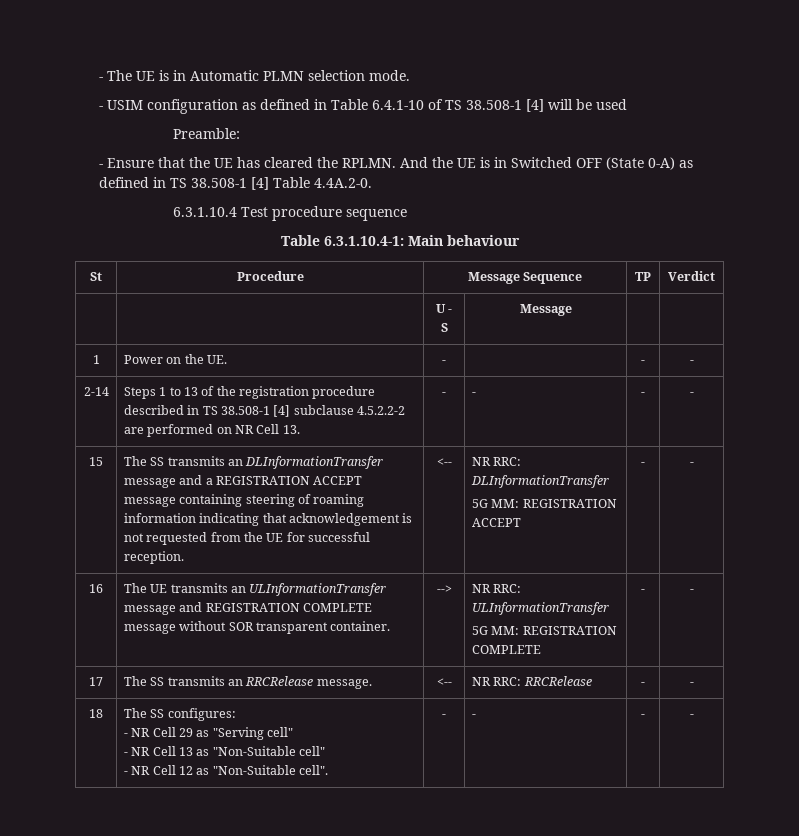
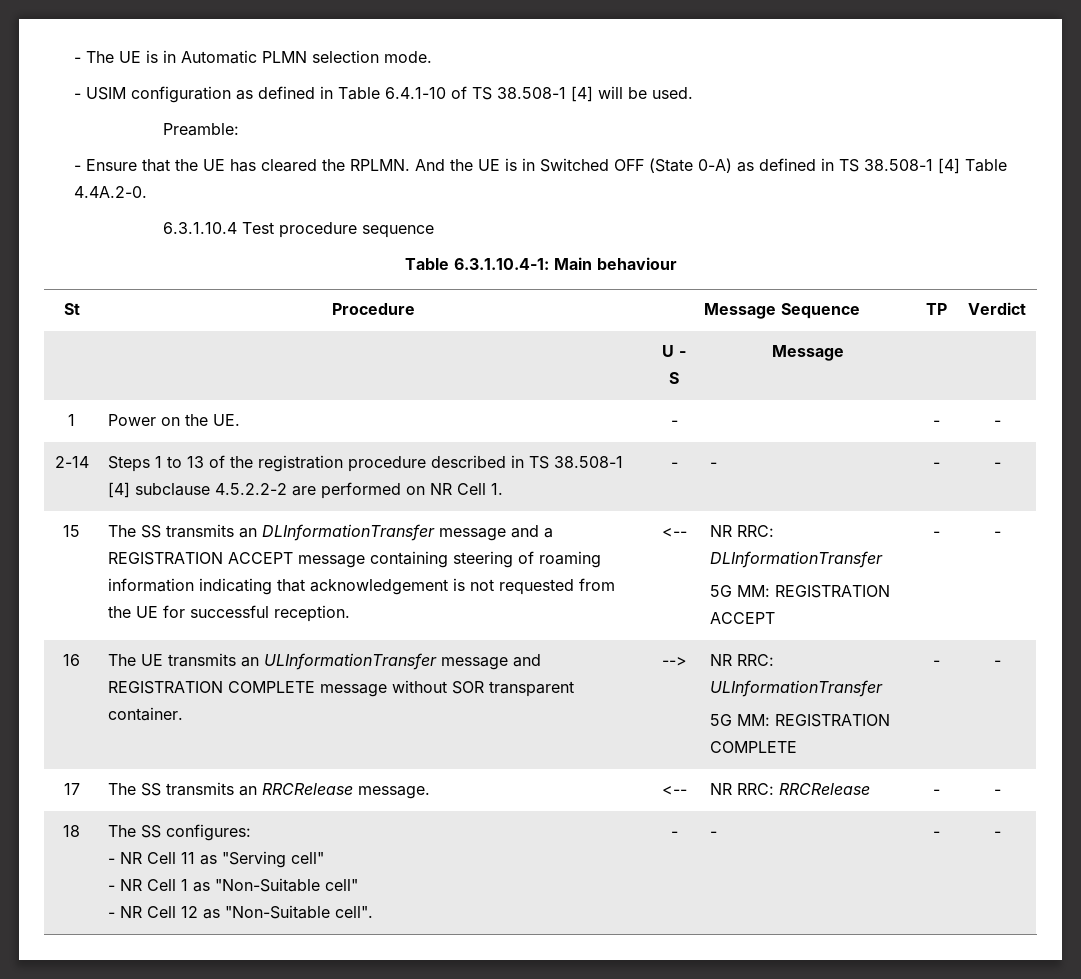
[596,99,628,110] used -> [651,87,693,99] used.
[282,425,300,434] 13. -> [490,483,503,495] 1.
[178,728,193,737] 29 -> [180,852,195,864] 11
[178,747,193,756] 13 -> [180,879,188,891] 1

